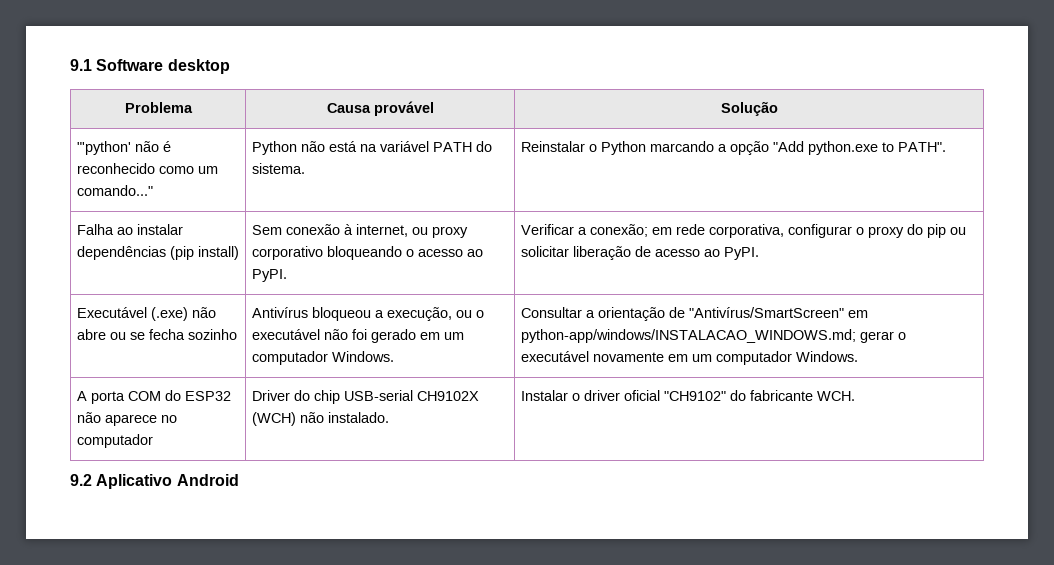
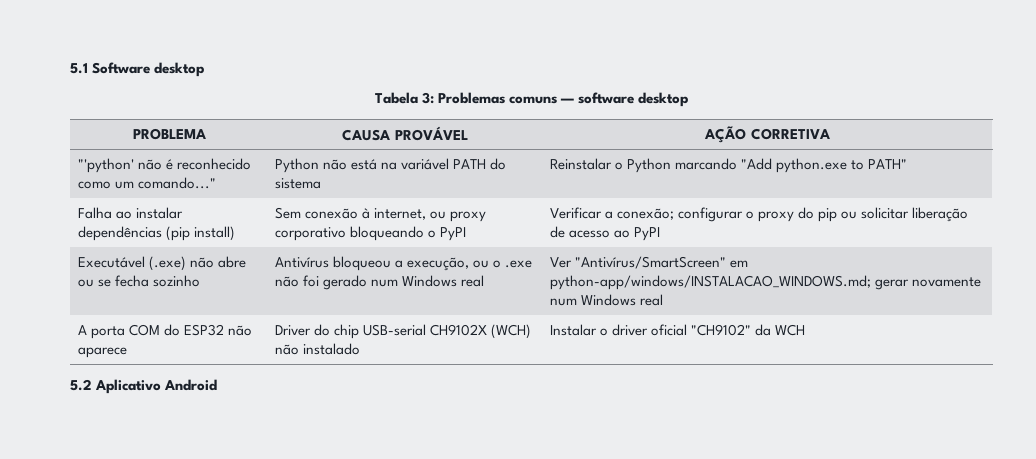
[70,59,92,71] 9.1 -> [70,63,88,74] 5.1
[124,102,193,113] [326,101,434,116] [720,101,778,116] // Problema | Causa provável | Solução -> [374,92,689,107] [132,128,206,140] [342,126,468,141] [704,126,830,143] // Tabela 3: Problemas comuns — software desktop // PROBLEMA | CAUSA PROVÁVEL | AÇÃO CORRETIVA
[251,163,305,174] sistema. -> [274,178,321,189] sistema
[717,141,769,155] a opção -> (737, 164) none
[897,142,946,152] PATH". -> [868,159,908,169] PATH"
[417,249,483,257] [251,269,287,282] acesso ao PyPI. -> [439,227,466,241] PyPI
[651,224,784,238] em rede corporativa, -> (674, 214) none
[723,247,759,260] PyPI. -> [633,227,660,241] PyPI
[251,329,320,340] executável -> [505,260,533,268] .exe
[419,332,464,340] [251,351,394,365] [520,307,868,321] [520,329,906,343] [520,351,858,365] em um computador Windows. | Consultar a orientação de "Antivírus/SmartScreen" em python-app/windows/INSTALACAO_WINDOWS.md; gerar o executável novamente em um computador Windows. -> [370,275,484,287] [549,256,748,269] [549,275,981,290] [549,294,663,306] num Windows real | Ver "Antivírus/SmartScreen" em python-app/windows/INSTALACAO_WINDOWS.md; gerar novamente num Windows real
[160,415,177,423] [76,434,153,448] no computador -> (127, 352) none
[327,412,389,423] instalado. -> [302,343,360,355] instalado
[729,390,855,401] [70,474,92,486] do fabricante WCH. // 9.2 -> [754,324,806,336] [70,379,92,391] da WCH // 5.2

